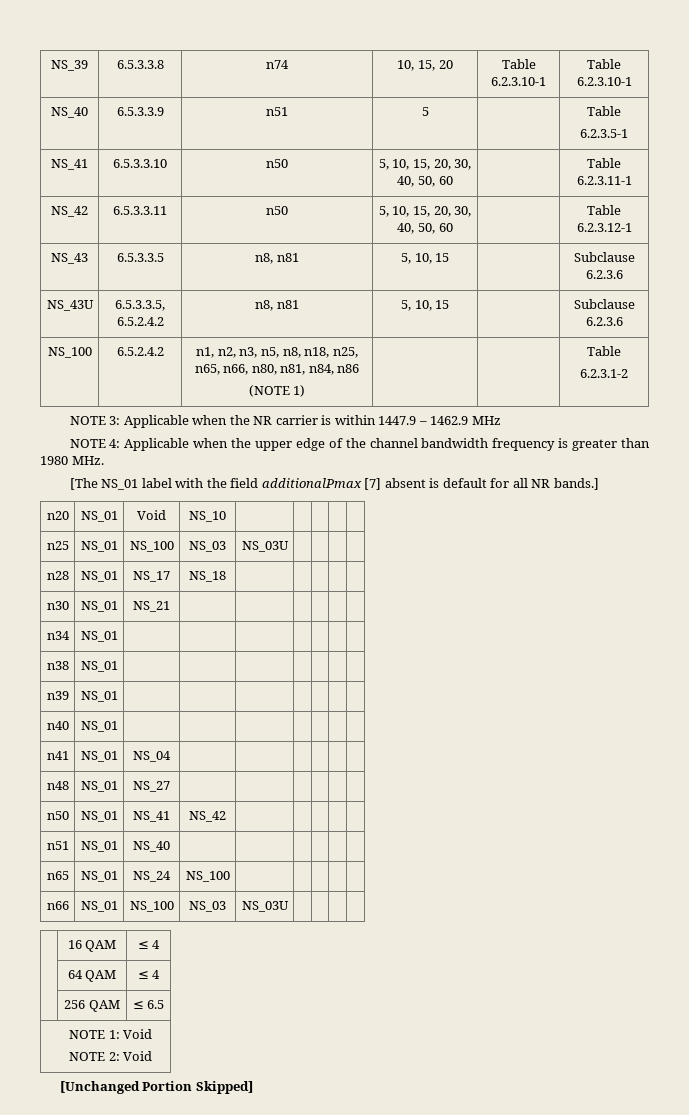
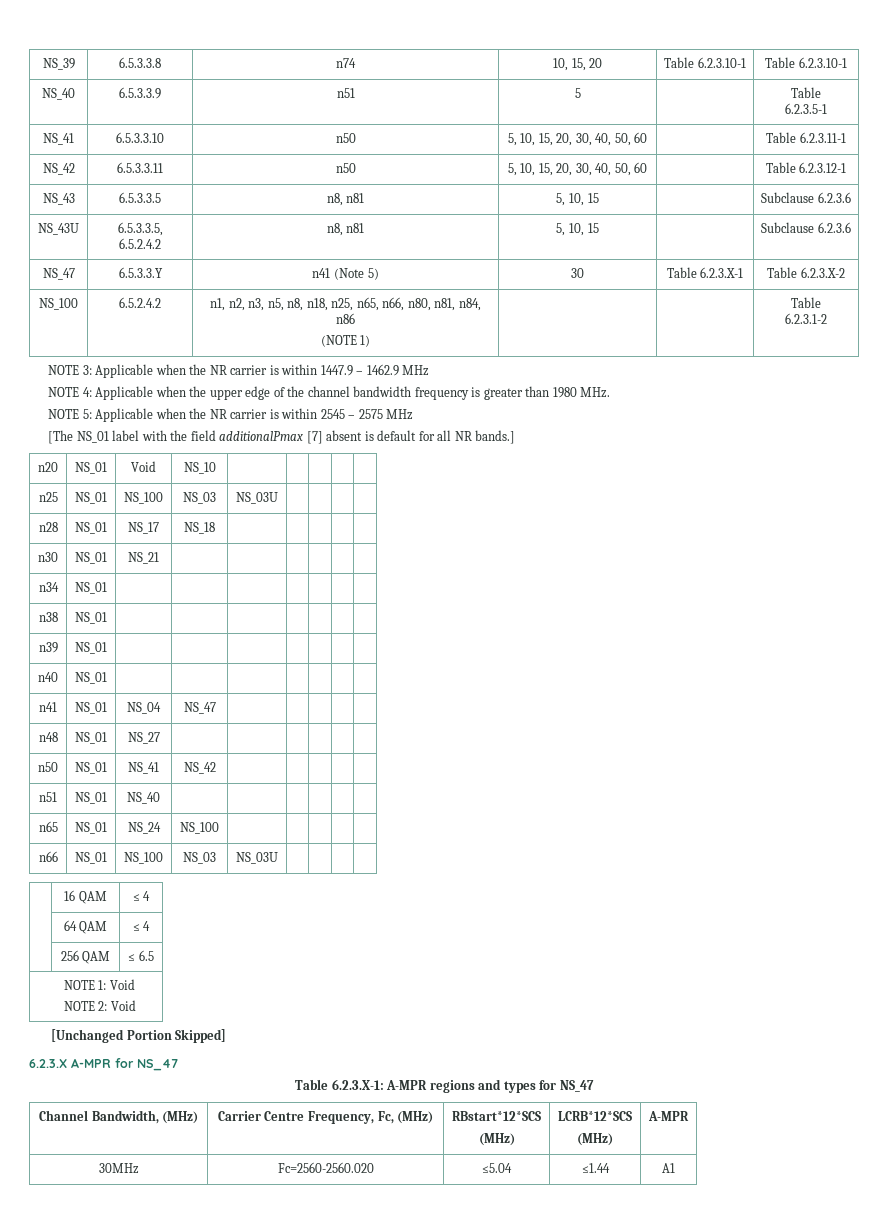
(623, 321) none -> [42,268,75,280] [118,267,163,278] [312,268,379,280] [571,268,584,278] [666,267,744,278] [767,267,845,278] // NS_47 | 6.5.3.3.Y | n41 (Note 5) | 30 | Table 6.2.3.X-1 | Table 6.2.3.X-2
(104, 460) none -> [48,408,414,422] // NOTE 5: Applicable when the NR carrier is within 2545 – 2575 MHz
(171, 756) none -> [183,702,216,714] NS_47
(253, 1087) none -> [29,1058,178,1071] [295,1079,594,1093] [38,1110,199,1124] [217,1111,434,1124] [452,1111,541,1121] [478,1133,515,1146] [558,1111,632,1121] [577,1133,613,1146] [648,1111,689,1121] [98,1163,139,1174] [277,1162,374,1173] [482,1163,512,1173] [581,1163,610,1173] [662,1163,675,1173] // 6.2.3.X A-MPR for NS_47 // Table 6.2.3.X-1: A-MPR regions and types for NS_47 // Channel Bandwidth, (MHz) | Carrier Centre Frequency, Fc, (MHz) | RBstart*12*SCS // (MHz) | LCRB*12*SCS // (MHz) | A-MPR // 30MHz | Fc=2560-2560.020 | ≤5.04 | ≤1.44 | A1

